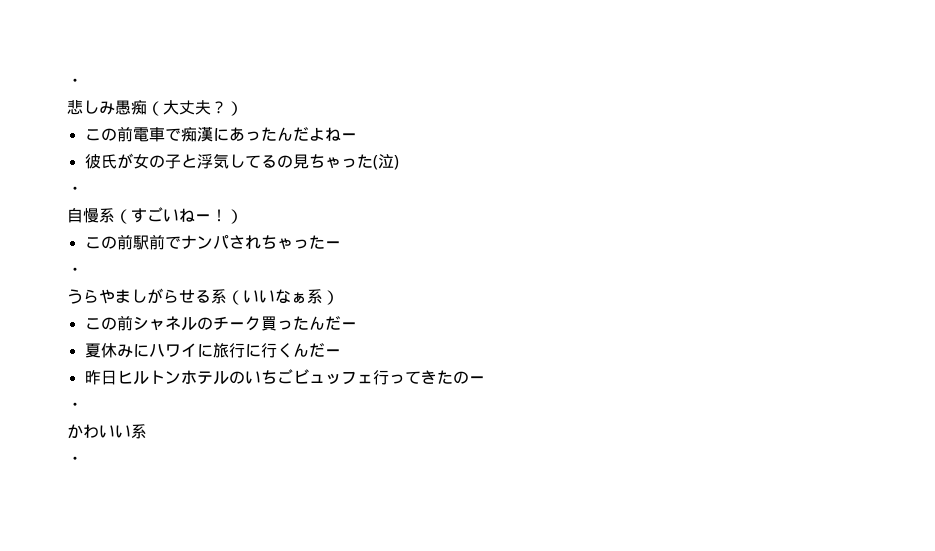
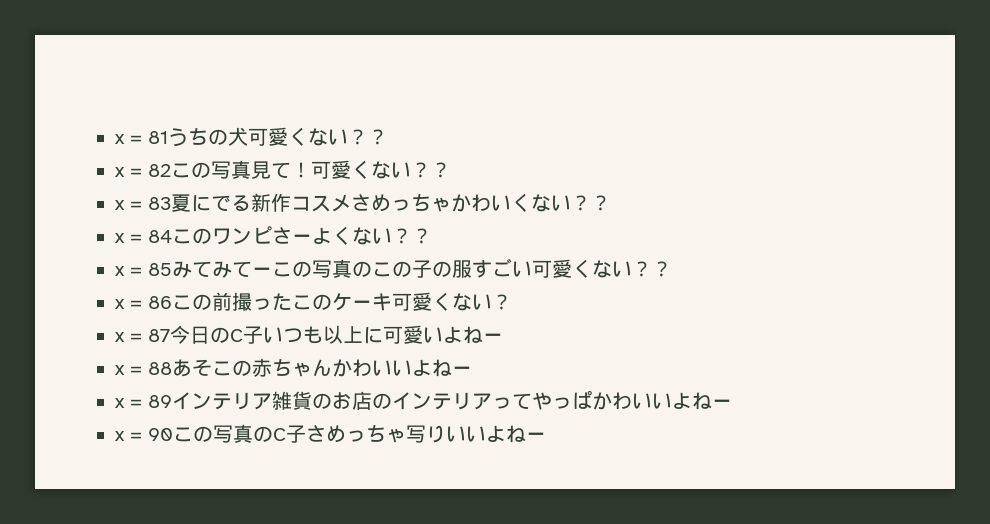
[67,78,83,86] [67,99,243,116] [84,126,357,142] [84,153,399,170] [67,186,83,194] [67,207,243,224] [84,234,341,250] [67,267,83,275] [67,288,339,305] [84,315,357,331] [84,343,341,358] [84,369,485,385] [67,402,83,410] [67,424,147,439] [67,456,83,464] ・ // 悲しみ愚痴（大丈夫？） // この前電車で痴漢にあったんだよねー // 彼氏が女の子と浮気してるの見ちゃった(泣) // ・ // 自慢系（すごいねー！） // この前駅前でナンパされちゃったー // ・ // うらやましがらせる系（いいなぁ系） // この前シャネルのチーク買ったんだー // 夏休みにハワイに旅行に行くんだー // 昨日ヒルトンホテルのいちごビュッフェ行ってきたのー // ・ // かわいい系 // ・ -> [115,127,388,147] [115,160,451,179] [115,193,611,212] [115,226,432,245] [115,258,672,278] [115,292,512,311] [115,325,503,344] [115,358,472,377] [115,390,732,410] [115,424,546,443] x = 81うちの犬可愛くない？？ // x = 82この写真見て！可愛くない？？ // x = 83夏にでる新作コスメさめっちゃかわいくない？？ // x = 84このワンピさーよくない？？ // x = 85みてみてーこの写真のこの子の服すごい可愛くない？？ // x = 86この前撮ったこのケーキ可愛くない？ // x = 87今日のC子いつも以上に可愛いよねー // x = 88あそこの赤ちゃんかわいいよねー // x = 89インテリア雑貨のお店のインテリアってやっぱかわいいよねー // x = 90この写真のC子さめっちゃ写りいいよねー

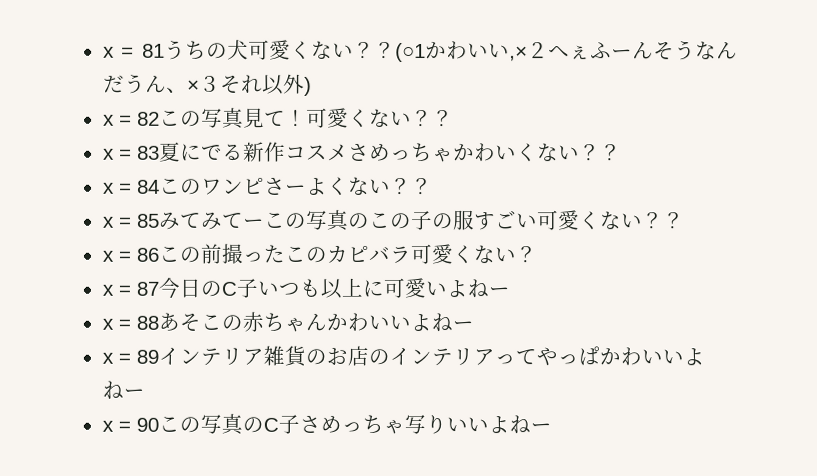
(388, 137) none -> [395,40,738,63] [102,73,312,96] (○1かわいい,×２へぇふーんそうなんだうん、×３それ以外)
[332,293,392,311] ケーキ -> [325,244,411,264] カピバラ

